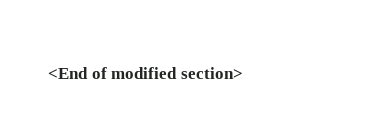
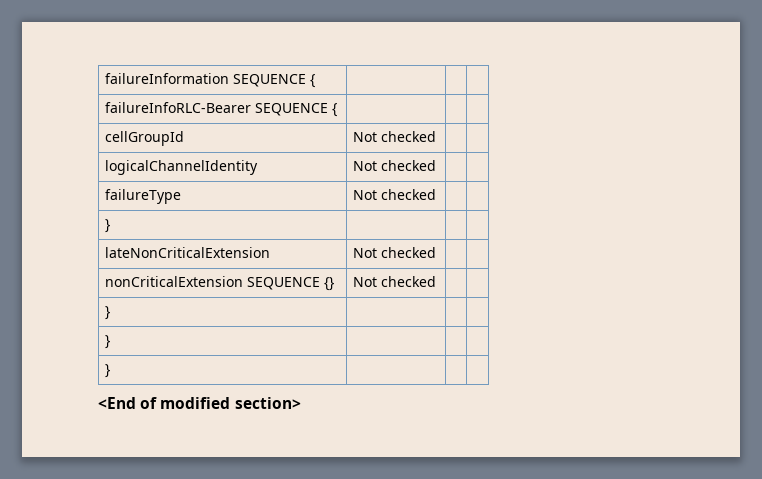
(48, 73) none -> [104,73,315,88] [104,102,337,117] [104,131,184,146] [352,131,436,142] [104,160,258,175] [352,160,436,171] [104,189,181,204] [352,189,436,200] [104,219,110,233] [104,247,270,258] [352,247,436,258] [104,276,334,291] [352,276,436,287] [104,306,110,320] [104,335,110,349] [104,364,110,378] failureInformation SEQUENCE { | | | // failureInfoRLC-Bearer SEQUENCE { | | | // cellGroupId | Not checked | | // logicalChannelIdentity | Not checked | | // failureType | Not checked | | // } | | | // lateNonCriticalExtension | Not checked | | // nonCriticalExtension SEQUENCE {} | Not checked | | // } | | | // } | | | // } | | | //

